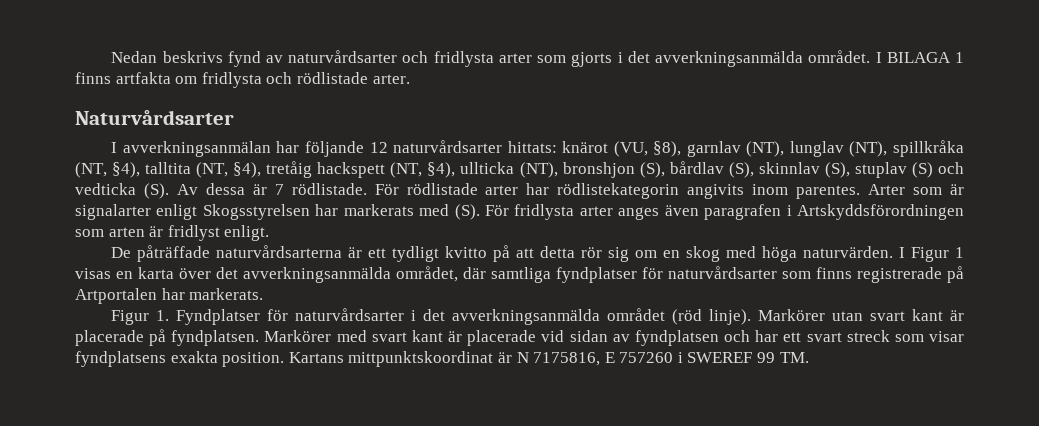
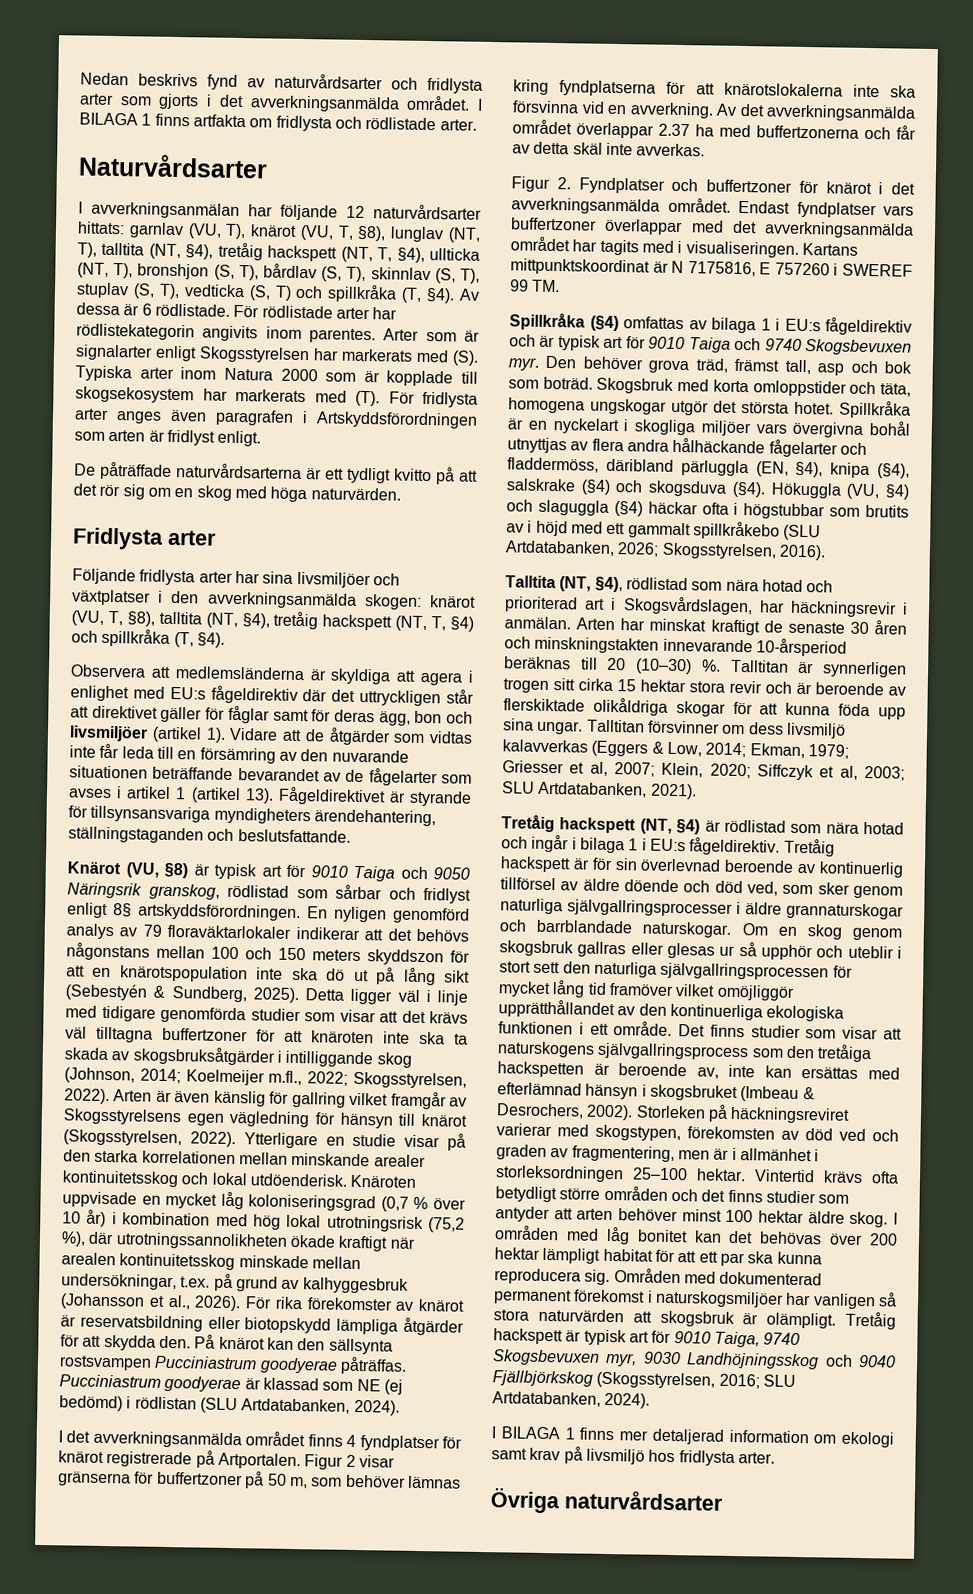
[562,140,964,157] [75,161,423,178] knärot (VU, §8), garnlav (NT), lunglav (NT), spillkråka (NT, §4), talltita (NT, §4), tretåig hackspett (NT, -> [128,222,481,243] [77,242,393,263] garnlav (VU, T), knärot (VU, T, §8), lunglav (NT, T), talltita (NT, §4), tretåig hackspett (NT, T,
[519,161,965,178] [75,183,169,199] (NT), bronshjon (S), bårdlav (S), skinnlav (S), stuplav (S) och vedticka (S). -> [77,262,480,284] [76,282,456,304] (NT, T), bronshjon (S, T), bårdlav (S, T), skinnlav (S, T), stuplav (S, T), vedticka (S, T) och spillkråka (T, §4).
[274,184,284,195] 7 -> [141,303,152,316] 6
(480, 212) none -> [75,365,478,387] [75,386,380,407] Typiska arter inom Natura 2000 som är kopplade till skogsekosystem har markerats med (T).
[540,246,576,258] detta -> [73,483,97,496] det
[899,247,964,262] [75,266,964,283] [75,288,264,304] [111,308,965,325] [75,329,964,346] [75,351,285,367] I Figur 1 visas en karta över det avverkningsanmälda området, där samtliga fyndplatser för naturvårdsarter som finns registrerade på Artportalen har markerats. // Figur 1. Fyndplatser för naturvårdsarter i det avverkningsanmälda området (röd linje). Markörer utan svart kant är placerade på fyndplatsen. Markörer med svart kant är placerade vid sidan av fyndplatsen och har ett svart streck som visar fyndplatsens exakta position. -> [72,527,217,550] [72,568,400,589] [72,589,476,610] [71,610,474,632] [71,628,225,648] [70,664,474,686] [70,685,474,707] [70,705,473,726] [69,725,473,746] [69,743,409,764] [69,765,472,787] [68,786,472,807] [68,805,436,827] [68,826,351,844] [67,861,470,882] [67,882,471,904] [67,902,470,924] [66,923,469,942] [66,942,470,966] [66,965,471,986] [65,983,468,1006] [65,1005,468,1024] [65,1026,468,1045] [64,1046,412,1068] [64,1067,468,1089] [64,1088,468,1110] [63,1108,468,1129] [63,1129,466,1151] [63,1149,426,1168] [62,1170,417,1188] [62,1191,466,1212] [62,1209,465,1233] [61,1231,415,1252] [61,1252,361,1271] [61,1273,409,1294] [60,1293,465,1312] [60,1314,465,1336] [60,1334,393,1355] [59,1355,407,1375] [59,1374,403,1395] [59,1395,400,1416] [58,1430,462,1452] [58,1450,395,1470] [58,1471,461,1489] [513,79,917,98] [512,100,916,122] [512,119,916,140] [512,141,706,157] [511,176,915,195] [511,197,914,219] [511,217,914,239] [510,236,799,258] // Fridlysta arter // Följande fridlysta arter har sina livsmiljöer och växtplatser i den avverkningsanmälda skogen: knärot (VU, T, §8), talltita (NT, §4), tretåig hackspett (NT, T, §4) och spillkråka (T, §4). // Observera att medlemsländerna är skyldiga att agera i enlighet med EU:s fågeldirektiv där det uttryckligen står att direktivet gäller för fåglar samt för deras ägg, bon och livsmiljöer (artikel 1). Vidare att de åtgärder som vidtas inte får leda till en försämring av den nuvarande situationen beträffande bevarandet av de fågelarter som avses i artikel 1 (artikel 13). Fågeldirektivet är styrande för tillsynsansvariga myndigheters ärendehantering, ställningstaganden och beslutsfattande. // Knärot (VU, §8) är typisk art för 9010 Taiga och 9050 Näringsrik granskog, rödlistad som sårbar och fridlyst enligt 8§ artskyddsförordningen. En nyligen genomförd analys av 79 floraväktarlokaler indikerar att det behövs någonstans mellan 100 och 150 meters skyddszon för att en knärotspopulation inte ska dö ut på lång sikt (Sebestyén & Sundberg, 2025). Detta ligger väl i linje med tidigare genomförda studier som visar att det krävs väl tilltagna buffertzoner för att knäroten inte ska ta skada av skogsbruksåtgärder i intilliggande skog (Johnson, 2014; Koelmeijer m.fl., 2022; Skogsstyrelsen, 2022). Arten är även känslig för gallring vilket framgår av Skogsstyrelsens egen vägledning för hänsyn till knärot (Skogsstyrelsen, 2022). Ytterligare en studie visar på den starka korrelationen mellan minskande arealer kontinuitetsskog och lokal utdöenderisk. Knäroten uppvisade en mycket låg koloniseringsgrad (0,7 % över 10 år) i kombination med hög lokal utrotningsrisk (75,2 %), där utrotningssannolikheten ökade kraftigt när arealen kontinuitetsskog minskade mellan undersökningar, t.ex. på grund av kalhyggesbruk (Johansson et al., 2026). För rika förekomster av knärot är reservatsbildning eller biotopskydd lämpliga åtgärder för att skydda den. På knärot kan den sällsynta rostsvampen Pucciniastrum goodyerae påträffas. Pucciniastrum goodyerae är klassad som NE (ej bedömd) i rödlistan (SLU Artdatabanken, 2024). // I det avverkningsanmälda området finns 4 fyndplatser för knärot registrerade på Artportalen. Figur 2 visar gränserna för buffertzoner på 50 m, som behöver lämnas kring fyndplatserna för att knärotslokalerna inte ska försvinna vid en avverkning. Av det avverkningsanmälda området överlappar 2.37 ha med buffertzonerna och får av detta skäl inte avverkas. // Figur 2. Fyndplatser och buffertzoner för knärot i det avverkningsanmälda området. Endast fyndplatser vars buffertzoner överlappar med det avverkningsanmälda området har tagits med i visualiseringen.
(809, 357) none -> [509,312,912,336] [509,334,912,356] [508,355,913,376] [508,376,911,397] [508,397,911,419] [507,418,911,438] [507,437,867,458] [507,457,910,479] [506,478,910,500] [506,499,909,520] [506,520,822,541] [505,540,826,561] [505,575,834,593] [504,596,908,618] [504,616,907,636] [504,636,847,657] [504,656,907,678] [503,678,906,696] [503,697,906,720] [503,718,846,739] [502,739,849,759] [502,760,905,781] [502,781,697,800] [501,814,904,835] [501,834,835,857] [500,856,904,878] [500,877,903,899] [500,898,904,920] [499,919,903,941] [499,940,902,961] [499,961,853,981] [498,980,795,1001] [498,999,845,1022] [498,1021,902,1040] [497,1041,873,1063] [497,1061,900,1080] [497,1082,815,1103] [496,1103,851,1124] [496,1123,899,1142] [496,1144,820,1163] [495,1165,899,1184] [495,1185,850,1204] [495,1206,898,1228] [494,1225,898,1246] [494,1247,822,1267] [494,1268,823,1286] [493,1289,897,1310] [493,1308,896,1330] [493,1328,801,1348] [492,1349,896,1370] [492,1370,796,1389] [492,1391,651,1409] [491,1426,894,1448] [491,1446,775,1467] [490,1487,723,1514] // Spillkråka (§4) omfattas av bilaga 1 i EU:s fågeldirektiv och är typisk art för 9010 Taiga och 9740 Skogsbevuxen myr. Den behöver grova träd, främst tall, asp och bok som boträd. Skogsbruk med korta omloppstider och täta, homogena ungskogar utgör det största hotet. Spillkråka är en nyckelart i skogliga miljöer vars övergivna bohål utnyttjas av flera andra hålhäckande fågelarter och fladdermöss, däribland pärluggla (EN, §4), knipa (§4), salskrake (§4) och skogsduva (§4). Hökuggla (VU, §4) och slaguggla (§4) häckar ofta i högstubbar som brutits av i höjd med ett gammalt spillkråkebo (SLU Artdatabanken, 2026; Skogsstyrelsen, 2016). // Talltita (NT, §4), rödlistad som nära hotad och prioriterad art i Skogsvårdslagen, har häckningsrevir i anmälan. Arten har minskat kraftigt de senaste 30 åren och minskningstakten innevarande 10-årsperiod beräknas till 20 (10–30) %. Talltitan är synnerligen trogen sitt cirka 15 hektar stora revir och är beroende av flerskiktade olikåldriga skogar för att kunna föda upp sina ungar. Talltitan försvinner om dess livsmiljö kalavverkas (Eggers & Low, 2014; Ekman, 1979; Griesser et al, 2007; Klein, 2020; Siffczyk et al, 2003; SLU Artdatabanken, 2021). // Tretåig hackspett (NT, §4) är rödlistad som nära hotad och ingår i bilaga 1 i EU:s fågeldirektiv. Tretåig hackspett är för sin överlevnad beroende av kontinuerlig tillförsel av äldre döende och död ved, som sker genom naturliga självgallringsprocesser i äldre grannaturskogar och barrblandade naturskogar. Om en skog genom skogsbruk gallras eller glesas ur så upphör och uteblir i stort sett den naturliga självgallringsprocessen för mycket lång tid framöver vilket omöjliggör upprätthållandet av den kontinuerliga ekologiska funktionen i ett område. Det finns studier som visar att naturskogens självgallringsprocess som den tretåiga hackspetten är beroende av, inte kan ersättas med efterlämnad hänsyn i skogsbruket (Imbeau & Desrochers, 2002). Storleken på häckningsreviret varierar med skogstypen, förekomsten av död ved och graden av fragmentering, men är i allmänhet i storleksordningen 25–100 hektar. Vintertid krävs ofta betydligt större områden och det finns studier som antyder att arten behöver minst 100 hektar äldre skog. I områden med låg bonitet kan det behövas över 200 hektar lämpligt habitat för att ett par ska kunna reproducera sig. Områden med dokumenterad permanent förekomst i naturskogsmiljöer har vanligen så stora naturvärden att skogsbruk är olämpligt. Tretåig hackspett är typisk art för 9010 Taiga, 9740 Skogsbevuxen myr, 9030 Landhöjningsskog och 9040 Fjällbjörkskog (Skogsstyrelsen, 2016; SLU Artdatabanken, 2024). // I BILAGA 1 finns mer detaljerad information om ekologi samt krav på livsmiljö hos fridlysta arter. // Övriga naturvårdsarter

